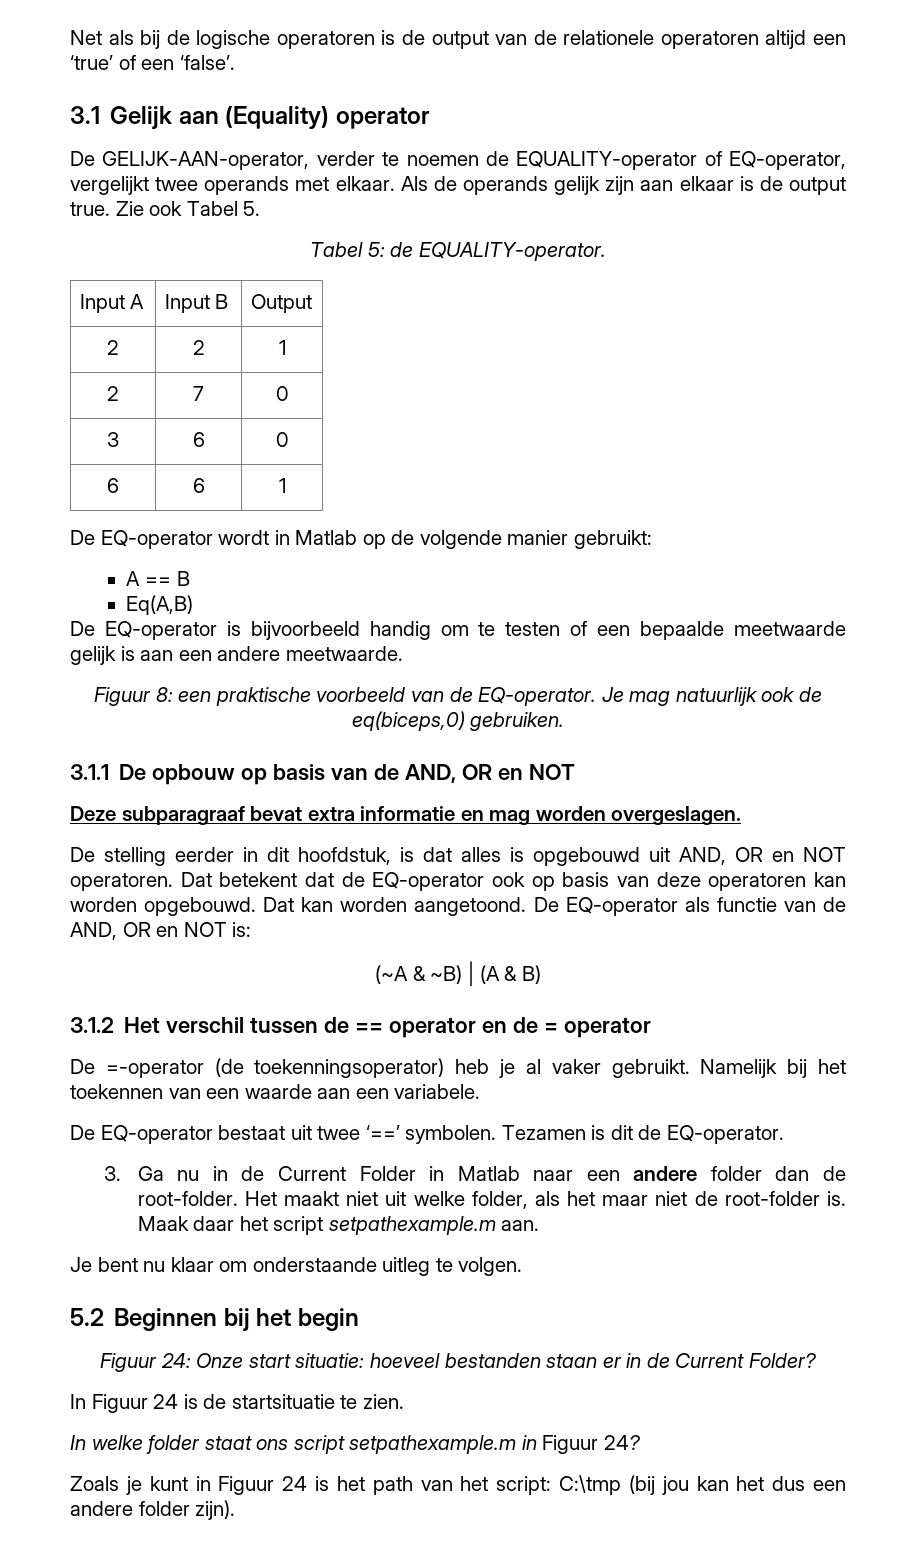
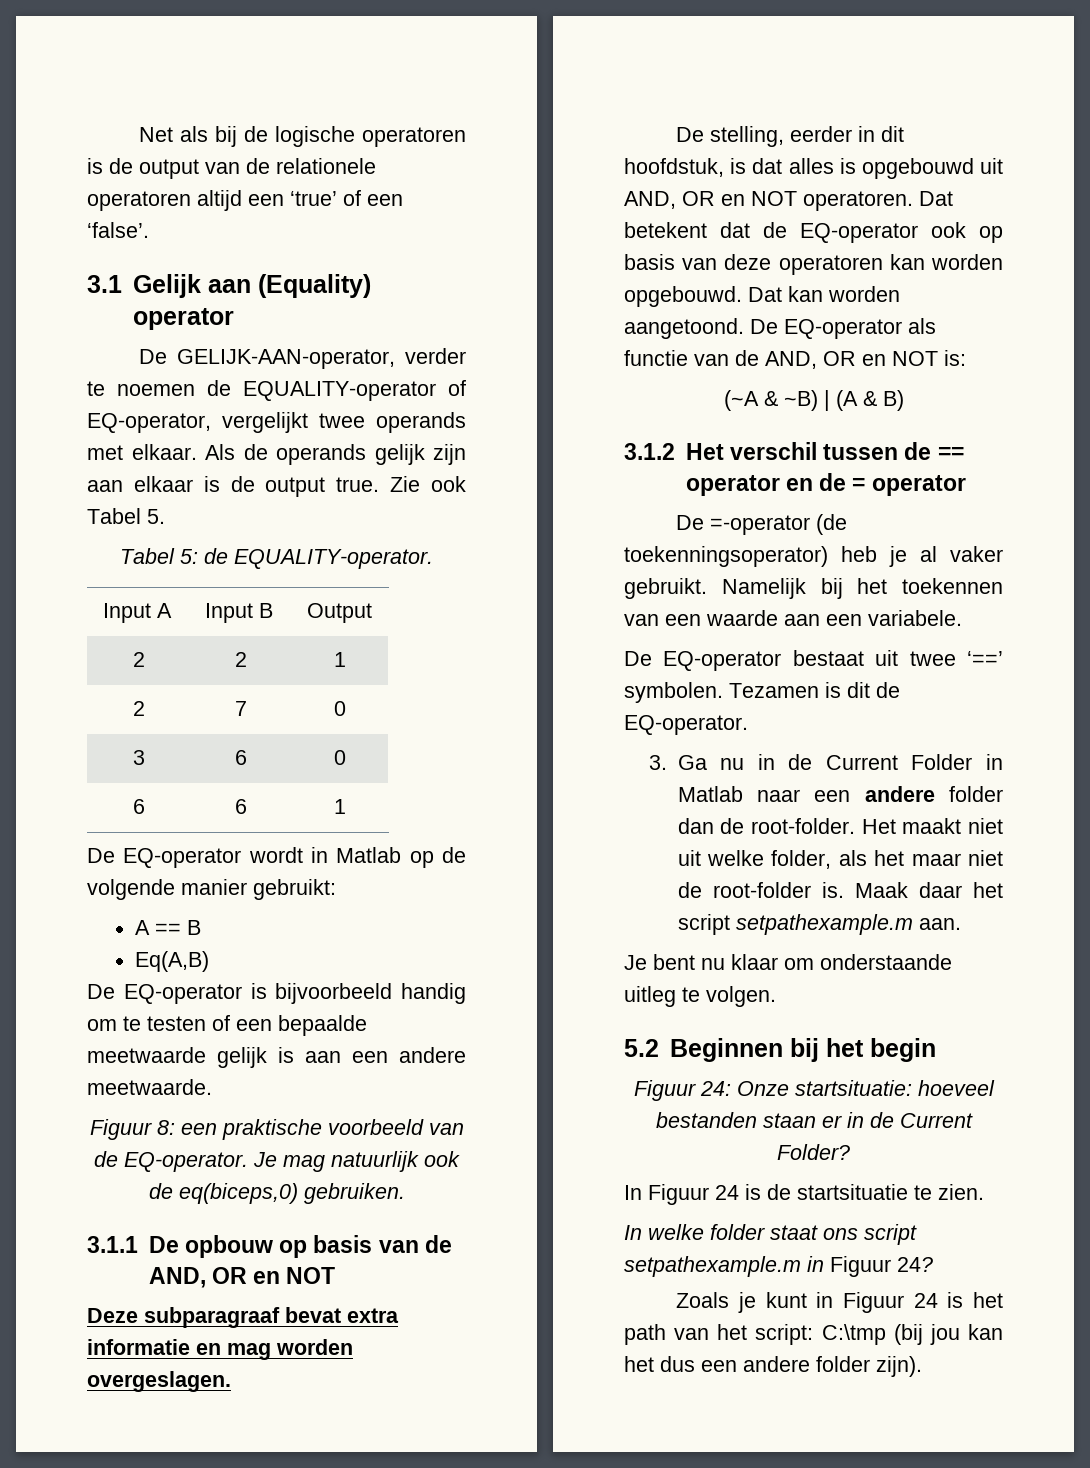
[104,847,166,866] stelling -> [710,126,785,147] stelling,
[248,1353,365,1368] start situatie: -> [794,1080,912,1096] startsituatie:

